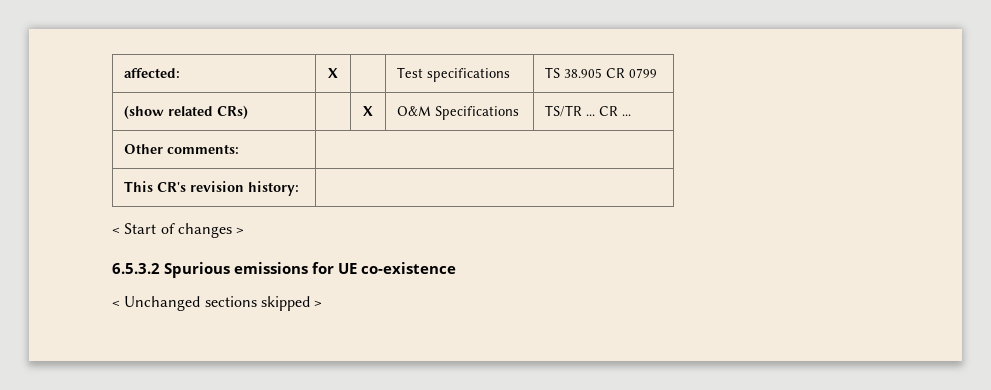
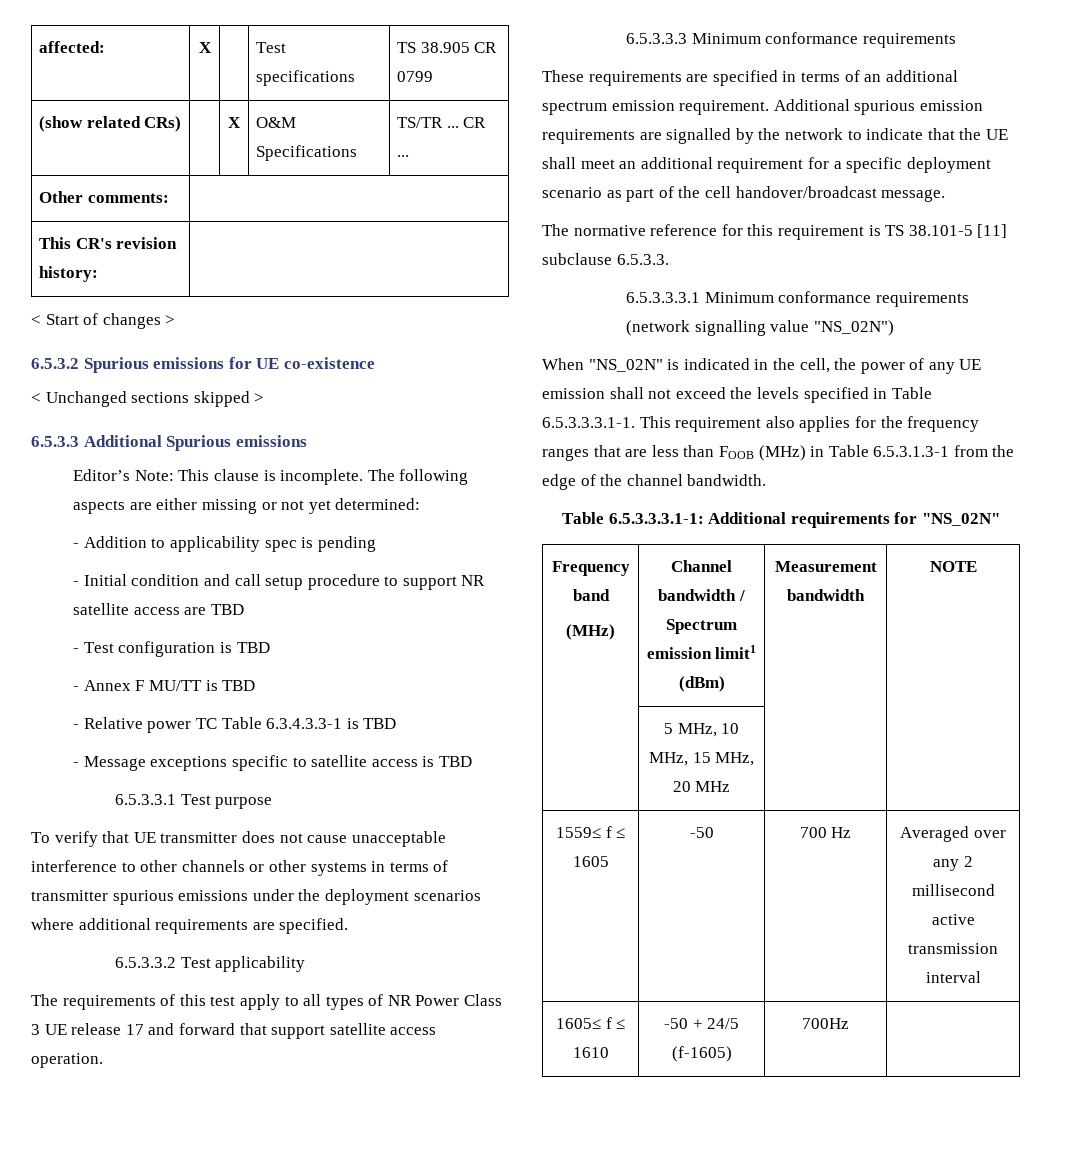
(323, 303) none -> [31,435,307,451] [73,469,469,485] [73,498,421,514] [73,536,376,552] [73,574,486,590] [73,603,244,615] [73,641,270,657] [73,680,256,691] [73,717,397,733] [73,755,472,771] [115,794,273,809] [31,831,446,847] [31,860,449,876] [31,889,481,905] [31,918,349,934] [115,956,306,972] [31,994,503,1010] [31,1023,437,1039] [31,1053,103,1068] [626,32,957,48] [542,70,958,86] [542,99,983,115] [542,128,1008,144] [542,157,991,173] [542,186,946,202] [542,224,1008,240] [542,253,669,265] [626,291,970,307] [626,320,895,336] [542,358,982,374] [542,387,932,403] [542,416,980,432] [542,445,1015,461] [542,474,767,490] [562,512,1000,528] [551,561,630,576] [572,589,610,601] [566,624,615,640] [671,560,732,572] [658,589,745,601] [666,619,737,634] [646,645,757,659] [678,676,725,692] [774,561,877,572] [787,589,865,601] [929,561,977,572] [663,723,740,737] [648,752,755,766] [672,781,731,792] [555,826,626,838] [572,856,609,867] [689,827,714,838] [799,827,852,838] [900,826,1006,842] [933,856,973,871] [911,884,995,896] [931,914,975,925] [908,943,998,954] [925,971,981,983] [555,1017,626,1029] [572,1047,609,1058] [663,1018,740,1029] [671,1046,732,1062] [802,1018,849,1029] // 6.5.3.3 Additional Spurious emissions // Editor’s Note: This clause is incomplete. The following aspects are either missing or not yet determined: // - Addition to applicability spec is pending // - Initial condition and call setup procedure to support NR satellite access are TBD // - Test configuration is TBD // - Annex F MU/TT is TBD // - Relative power TC Table 6.3.4.3.3-1 is TBD // - Message exceptions specific to satellite access is TBD // 6.5.3.3.1 Test purpose // To verify that UE transmitter does not cause unacceptable interference to other channels or other systems in terms of transmitter spurious emissions under the deployment scenarios where additional requirements are specified. // 6.5.3.3.2 Test applicability // The requirements of this test apply to all types of NR Power Class 3 UE release 17 and forward that support satellite access operation. // 6.5.3.3.3 Minimum conformance requirements // These requirements are specified in terms of an additional spectrum emission requirement. Additional spurious emission requirements are signalled by the network to indicate that the UE shall meet an additional requirement for a specific deployment scenario as part of the cell handover/broadcast message. // The normative reference for this requirement is TS 38.101-5 [11] subclause 6.5.3.3. // 6.5.3.3.3.1 Minimum conformance requirements (network signalling value "NS_02N") // When "NS_02N" is indicated in the cell, the power of any UE emission shall not exceed the levels specified in Table 6.5.3.3.3.1-1. This requirement also applies for the frequency ranges that are less than FOOB (MHz) in Table 6.5.3.1.3-1 from the edge of the channel bandwidth. // Table 6.5.3.3.3.1-1: Additional requirements for "NS_02N" // Frequency band // (MHz) | Channel bandwidth / Spectrum emission limit1 (dBm) | Measurement bandwidth | NOTE // | 5 MHz, 10 MHz, 15 MHz, 20 MHz | | // 1559≤ f ≤ 1605 | -50 | 700 Hz | Averaged over any 2 millisecond active transmission interval // 1605≤ f ≤ 1610 | -50 + 24/5 (f-1605) | 700Hz |

